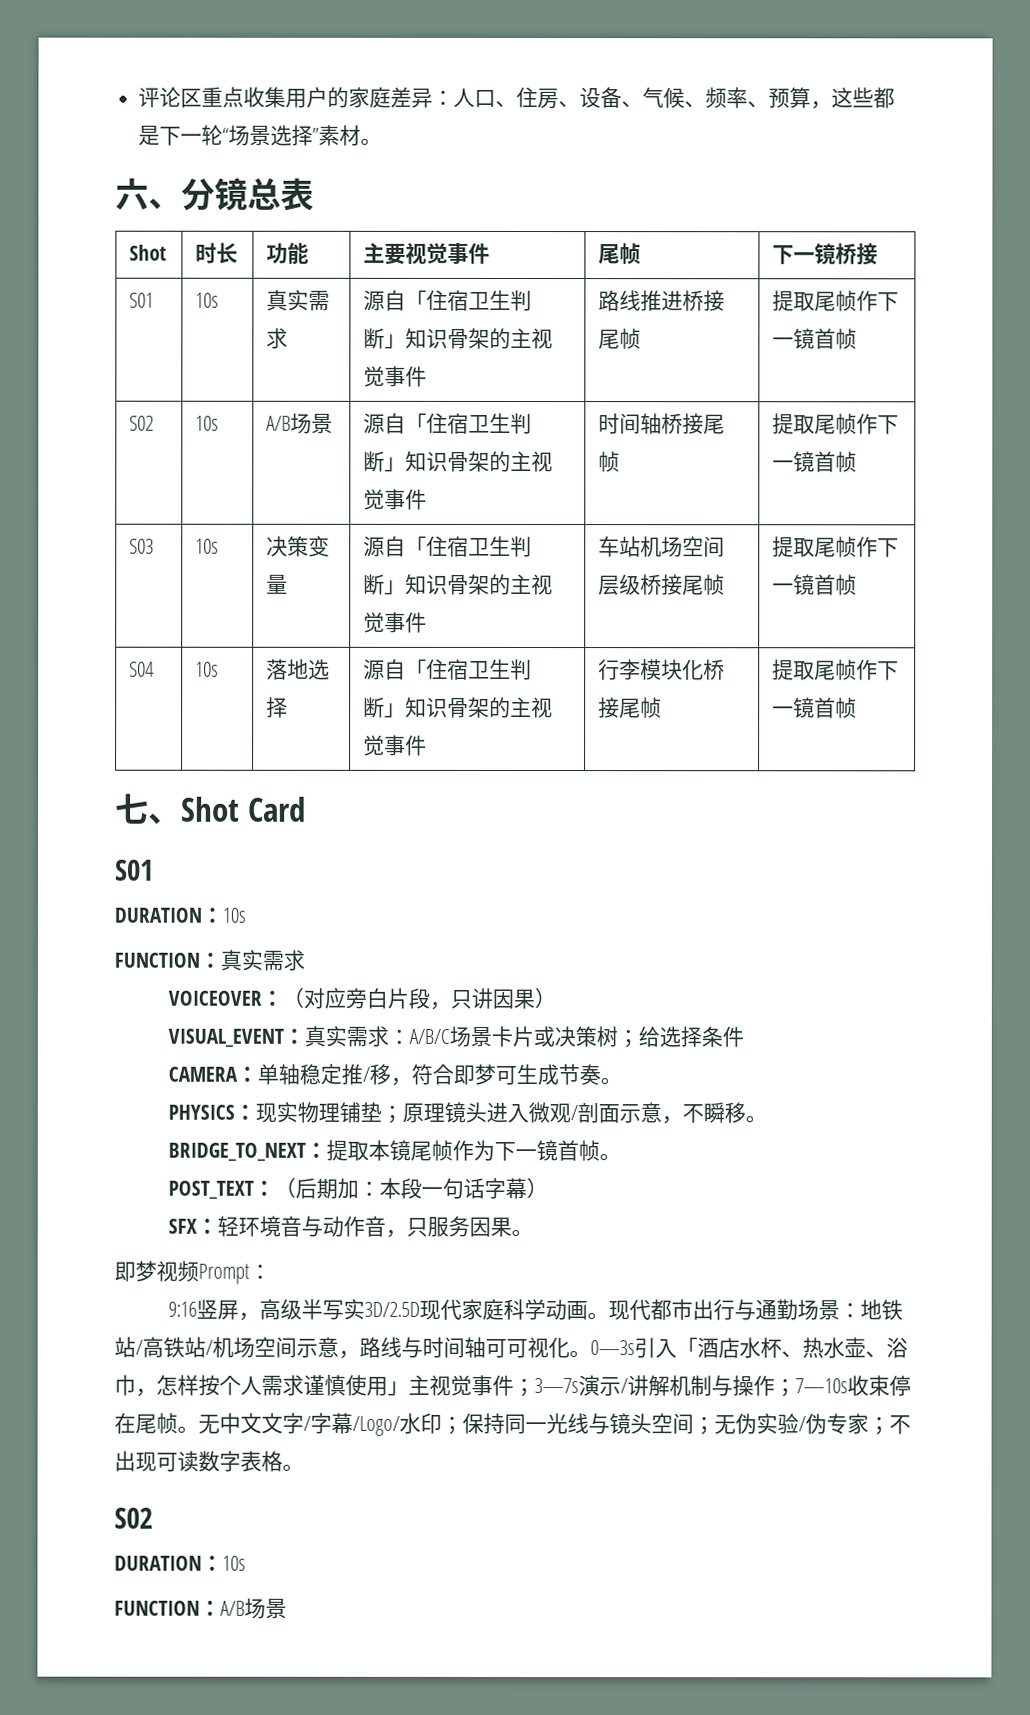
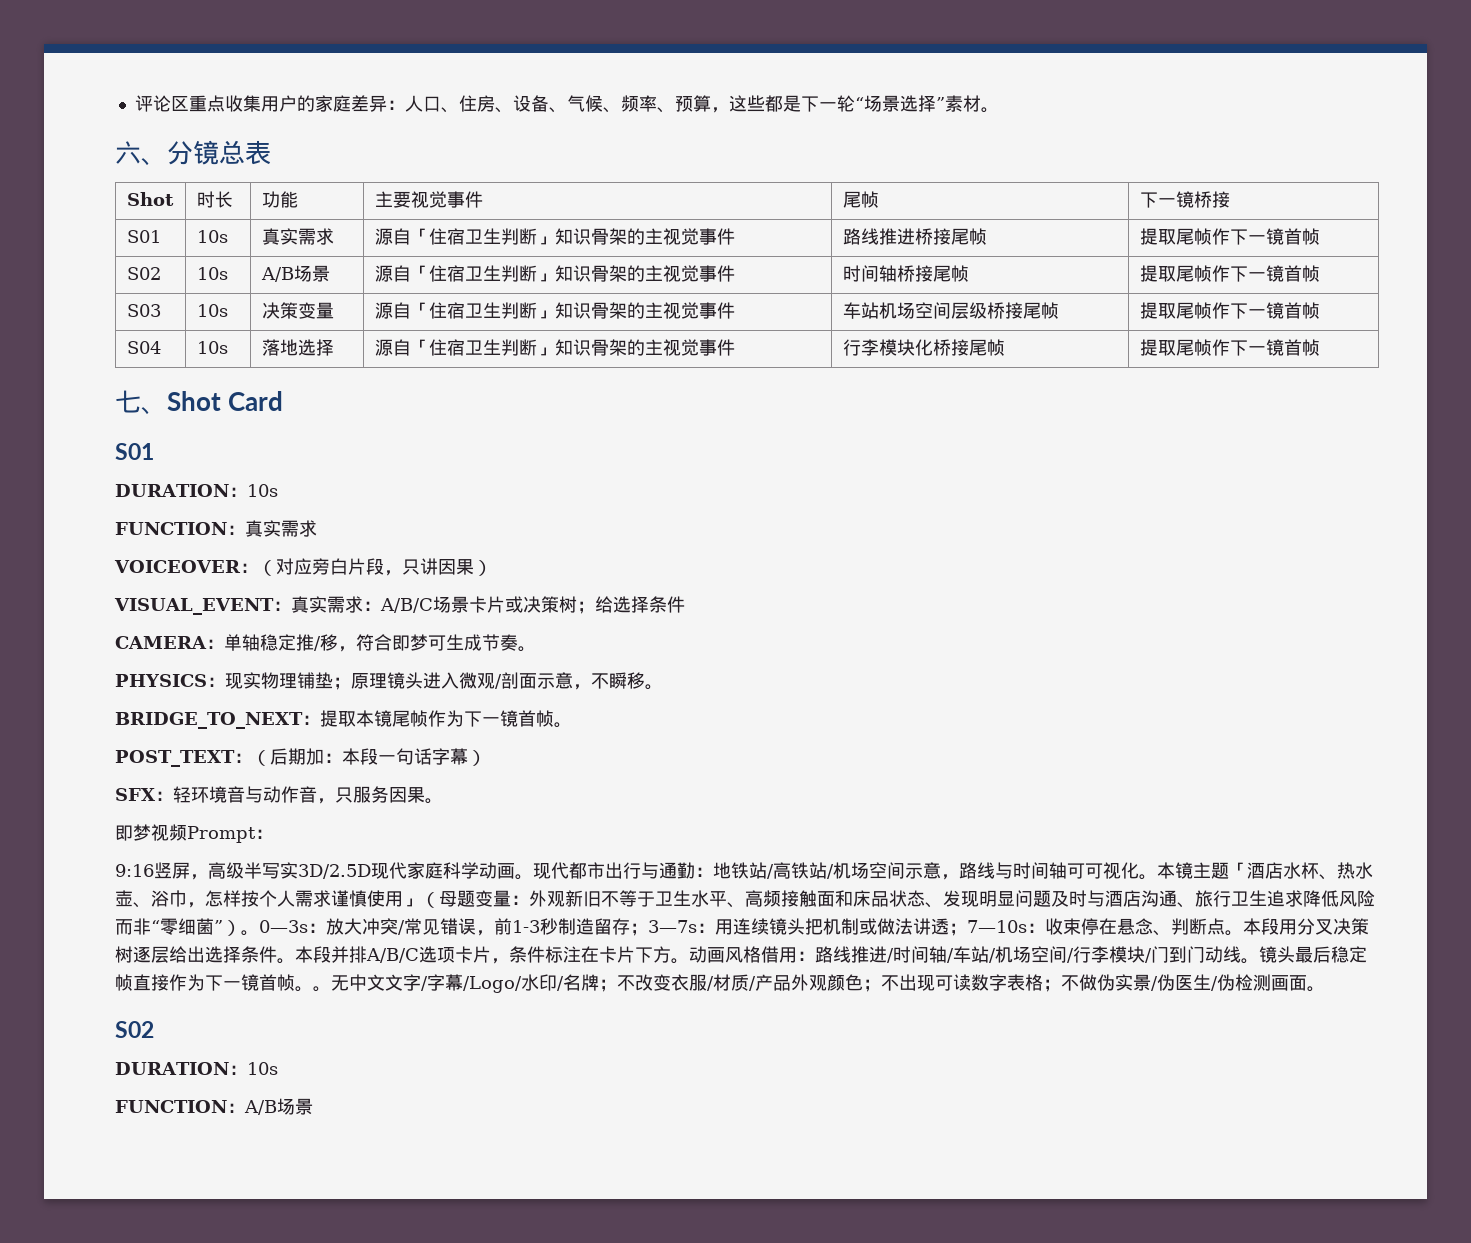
[796,1299,840,1321] 场景 -> (695, 870) none
[590,1337,677,1359] 0—3s引入 -> [1157,862,1229,879] 本镜主题
[408,1374,911,1398] [114,1412,178,1434] 主视觉事件；3—7s演示/讲解机制与操作；7—10s收束停在尾帧 -> [421,890,1375,908] [115,918,1369,936] [115,946,1367,964] [115,974,313,992] （母题变量：外观新旧不等于卫生水平、高频接触面和床品状态、发现明显问题及时与酒店沟通、旅行卫生追求降低风险而非“零细菌”）。0—3s：放大冲突/常见错误，前1-3秒制造留存；3—7s：用连续镜头把机制或做法讲透；7—10s：收束停在悬念、判断点。本段用分叉决策树逐层给出选择条件。本段并排A/B/C选项卡片，条件标注在卡片下方。动画风格借用：路线推进/时间轴/车站/机场空间/行李模块/门到门动线。镜头最后稳定帧直接作为下一镜首帧。
[441,1412,869,1436] ；保持同一光线与镜头空间；无伪实验/伪专家 -> [557,974,863,992] /名牌；不改变衣服/材质/产品外观颜色
(283, 1461) none -> [1043,974,1307,992] ；不做伪实景/伪医生/伪检测画面

